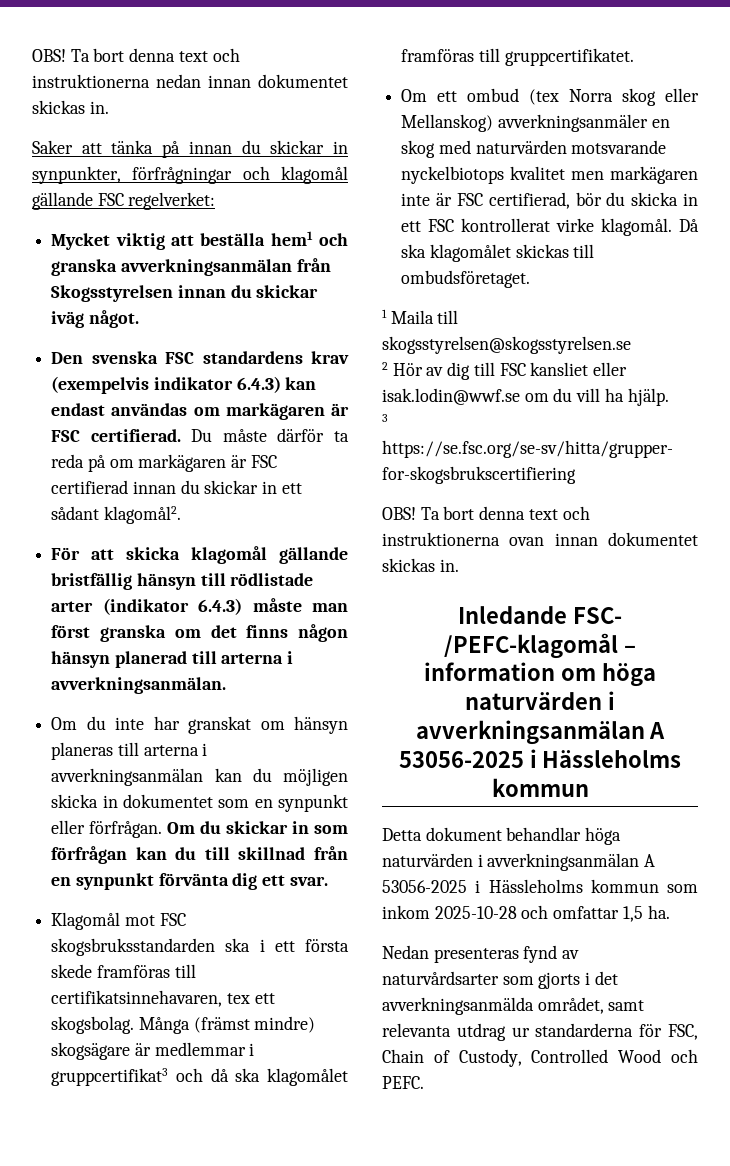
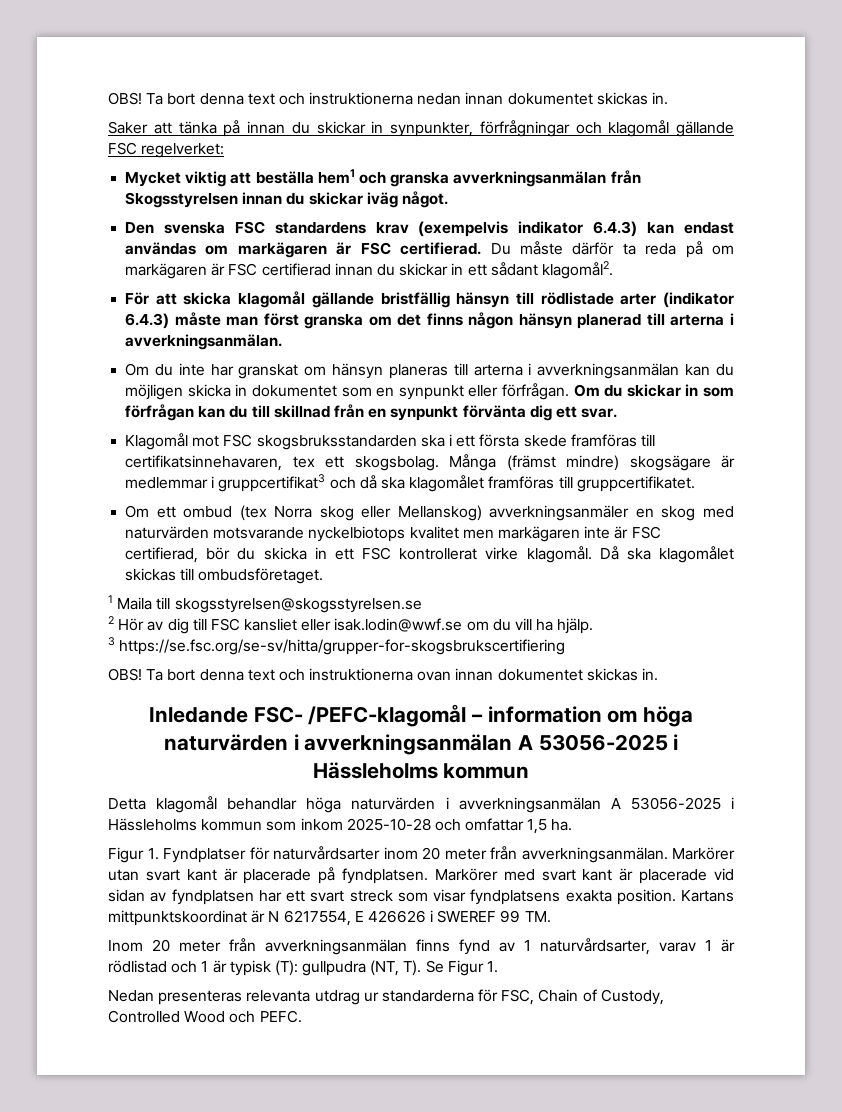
[425,827,502,841] dokument -> [156,796,218,813] klagomål
[382,945,580,963] [382,971,618,989] [382,997,645,1015] Nedan presenteras fynd av naturvårdsarter som gjorts i det avverkningsanmälda området, samt -> [108,846,735,863] [108,867,734,884] [108,889,734,905] [108,910,551,926] [108,938,735,955] [108,960,499,976] [108,990,243,1005] Figur 1. Fyndplatser för naturvårdsarter inom 20 meter från avverkningsanmälan. Markörer utan svart kant är placerade på fyndplatsen. Markörer med svart kant är placerade vid sidan av fyndplatsen har ett svart streck som visar fyndplatsens exakta position. Kartans mittpunktskoordinat är N 6217554, E 426626 i SWEREF 99 TM. // Inom 20 meter från avverkningsanmälan finns fynd av 1 naturvårdsarter, varav 1 är rödlistad och 1 är typisk (T): gullpudra (NT, T). Se Figur 1. // Nedan presenteras

